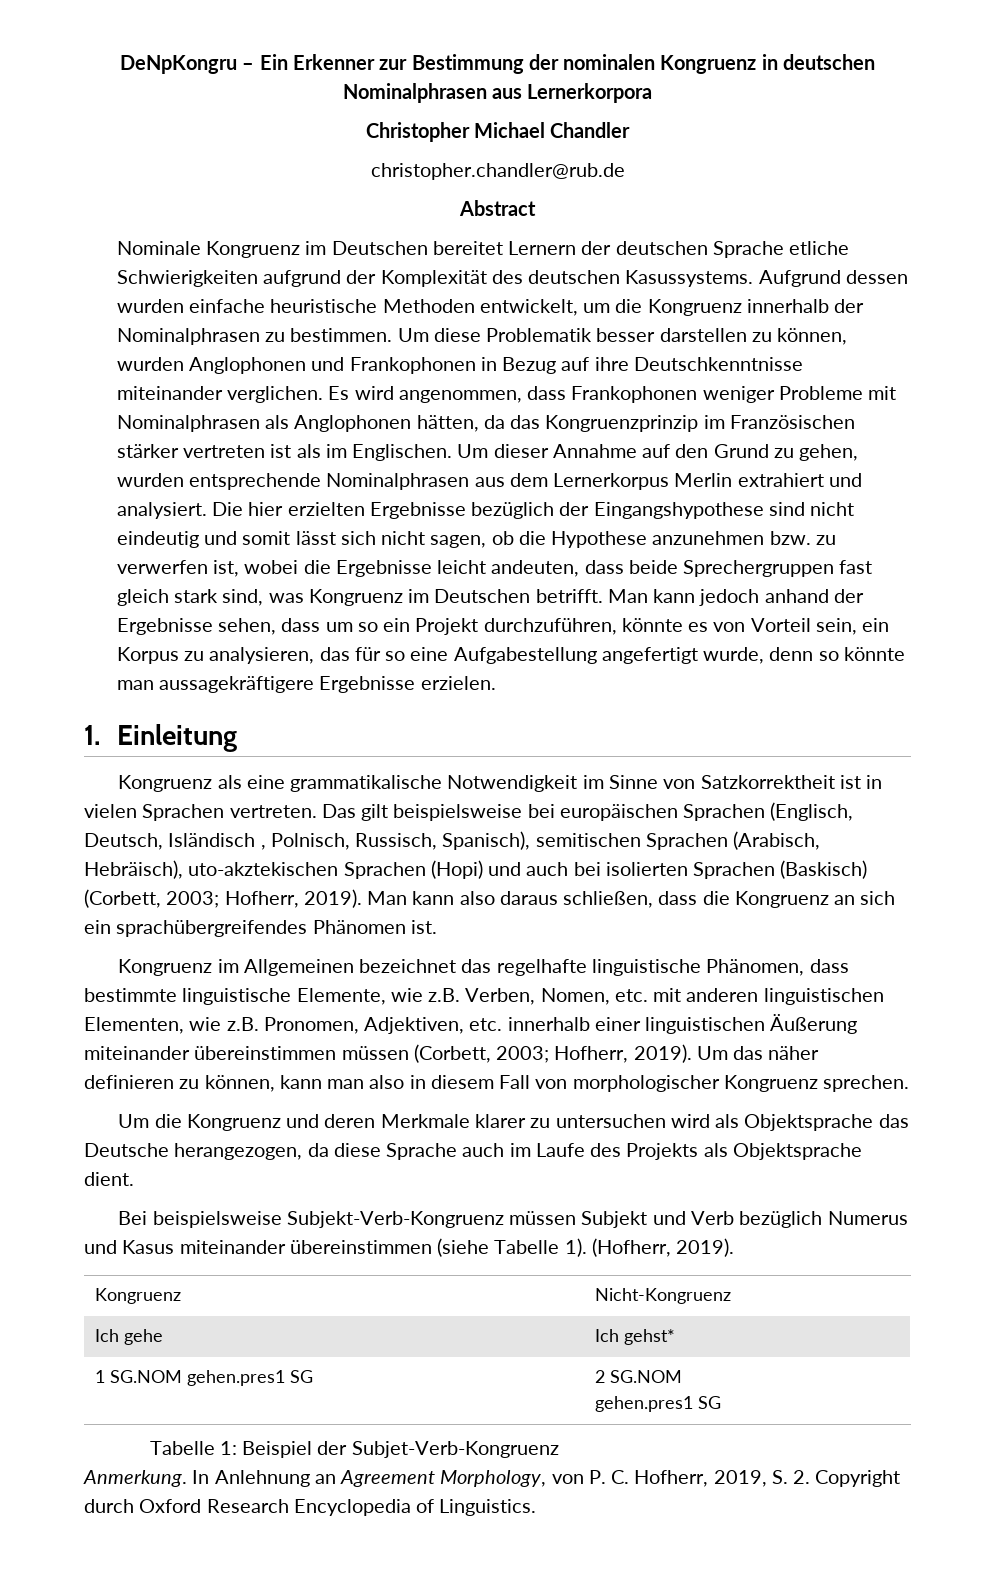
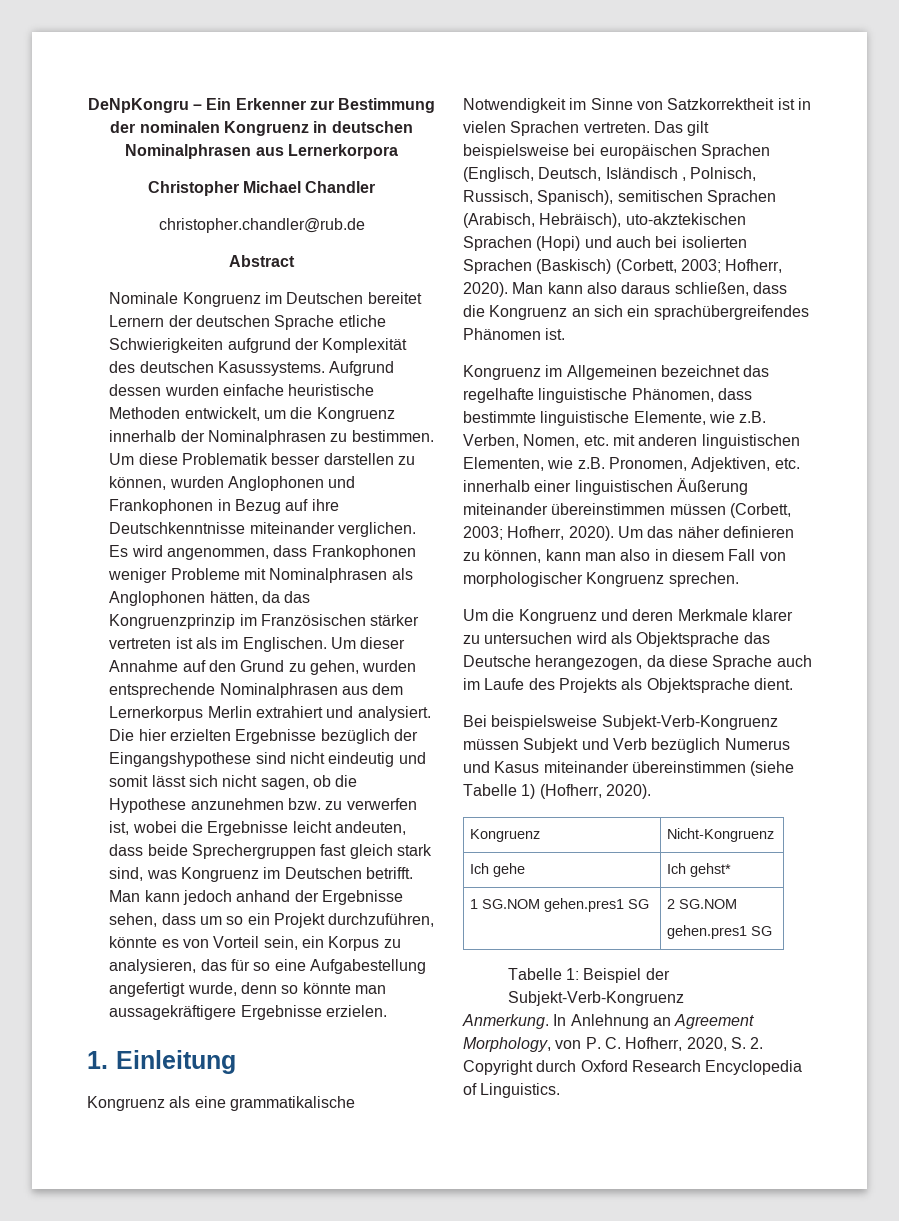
[303,889,362,908] 2019). -> [463,282,508,297] 2020).
[633,1044,692,1063] 2019). -> [568,526,614,541] 2020).
[564,1238,735,1257] 1). (Hofherr, 2019). -> [521,784,651,799] 1) (Hofherr, 2020).
[351,1441,559,1458] Subjet-Verb-Kongruenz -> [507,991,684,1006] Subjekt-Verb-Kongruenz
[713,1470,767,1487] 2019, -> [686,1037,727,1051] 2020,

